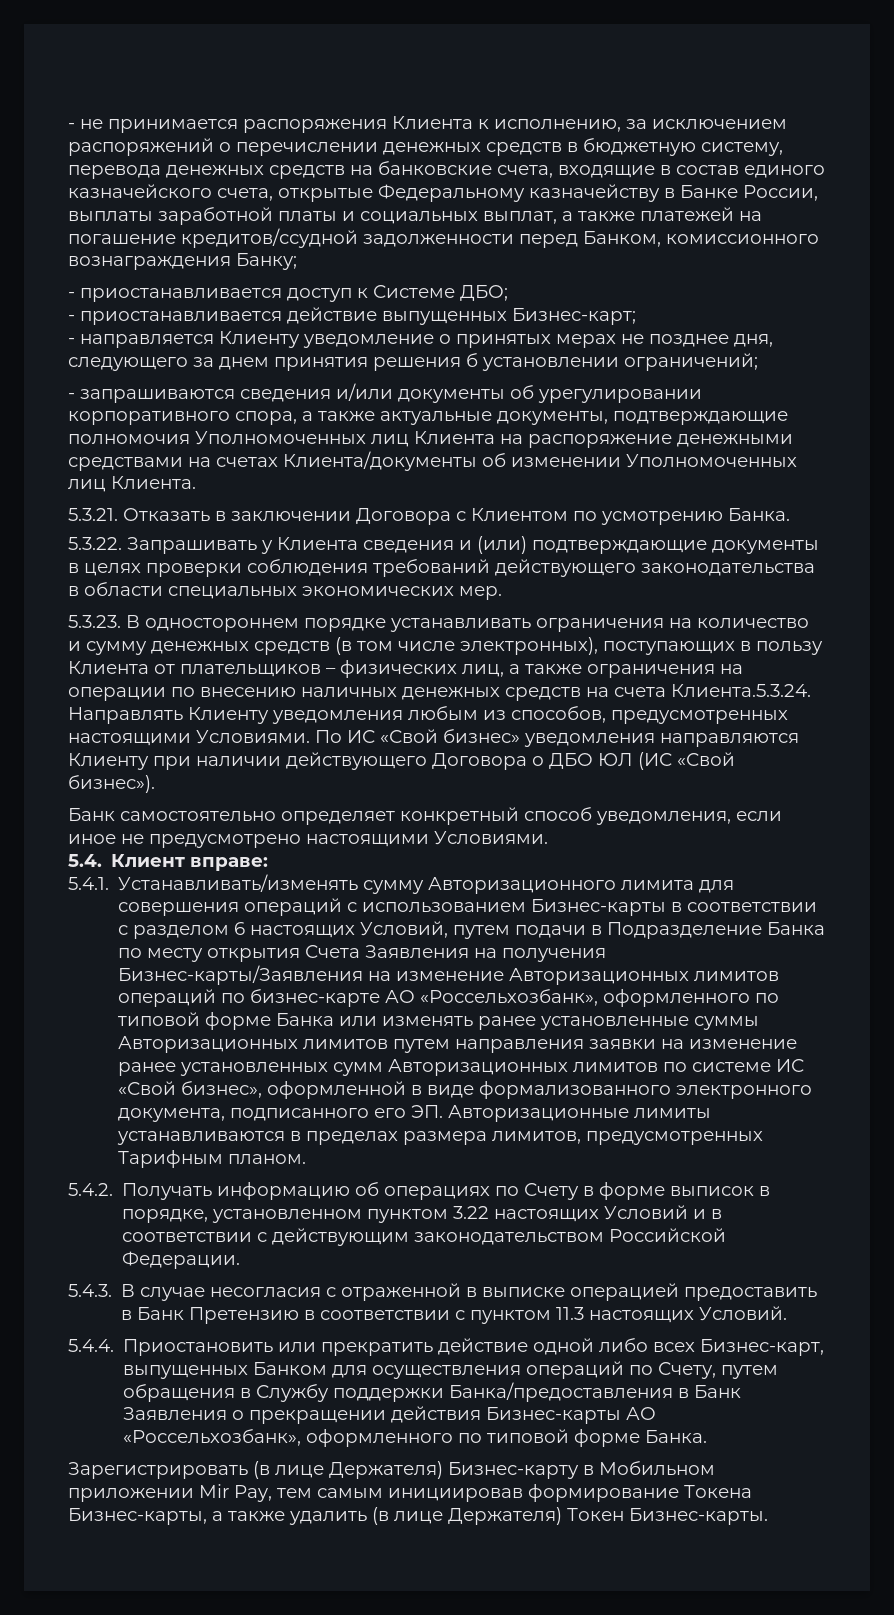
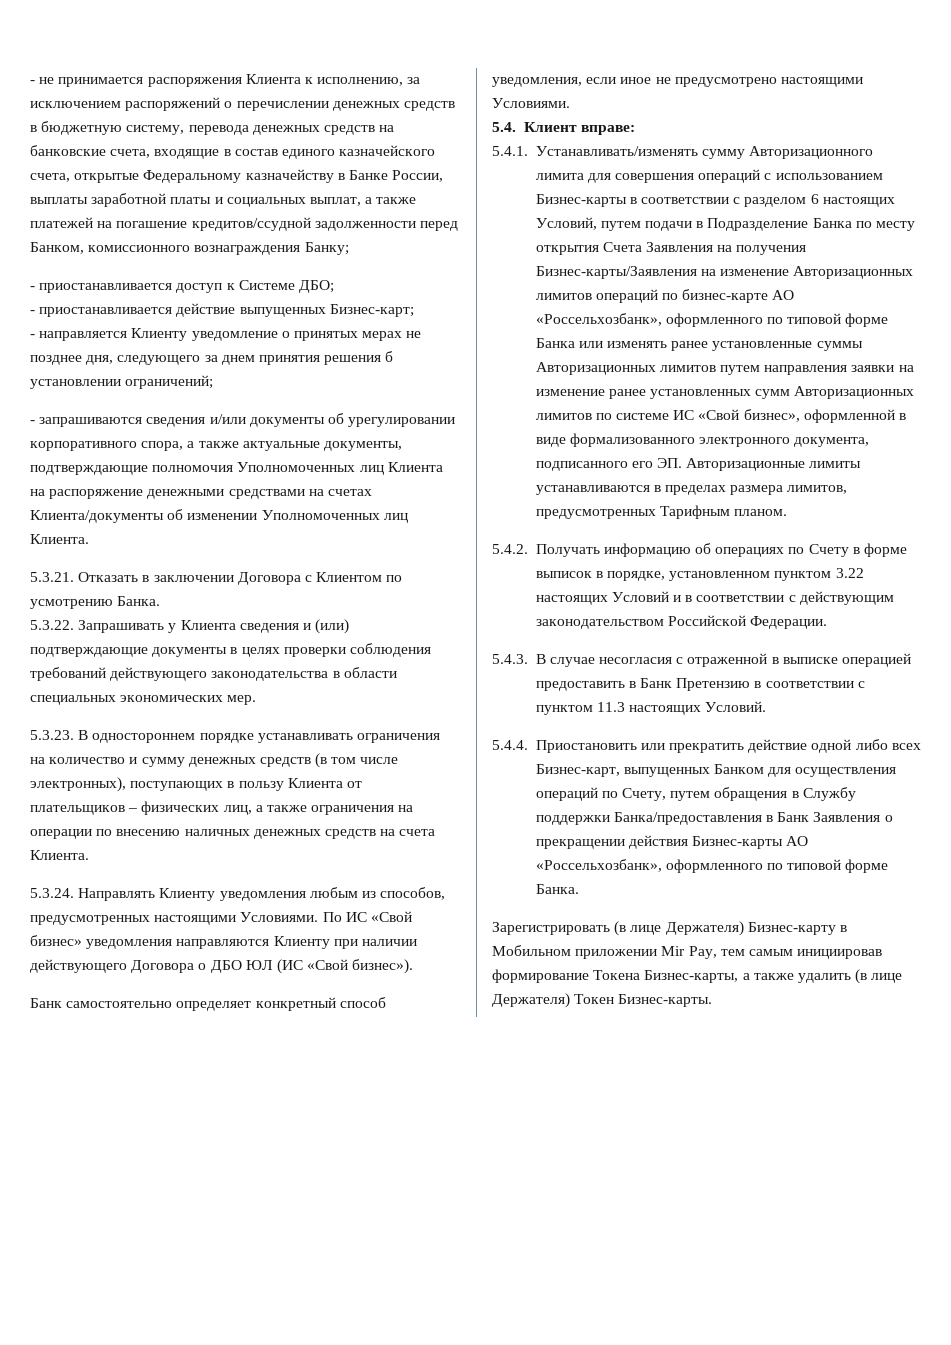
[671,684,811,697] Клиента.5.3.24. -> [30,850,89,860] [30,888,74,898] Клиента. // 5.3.24.

